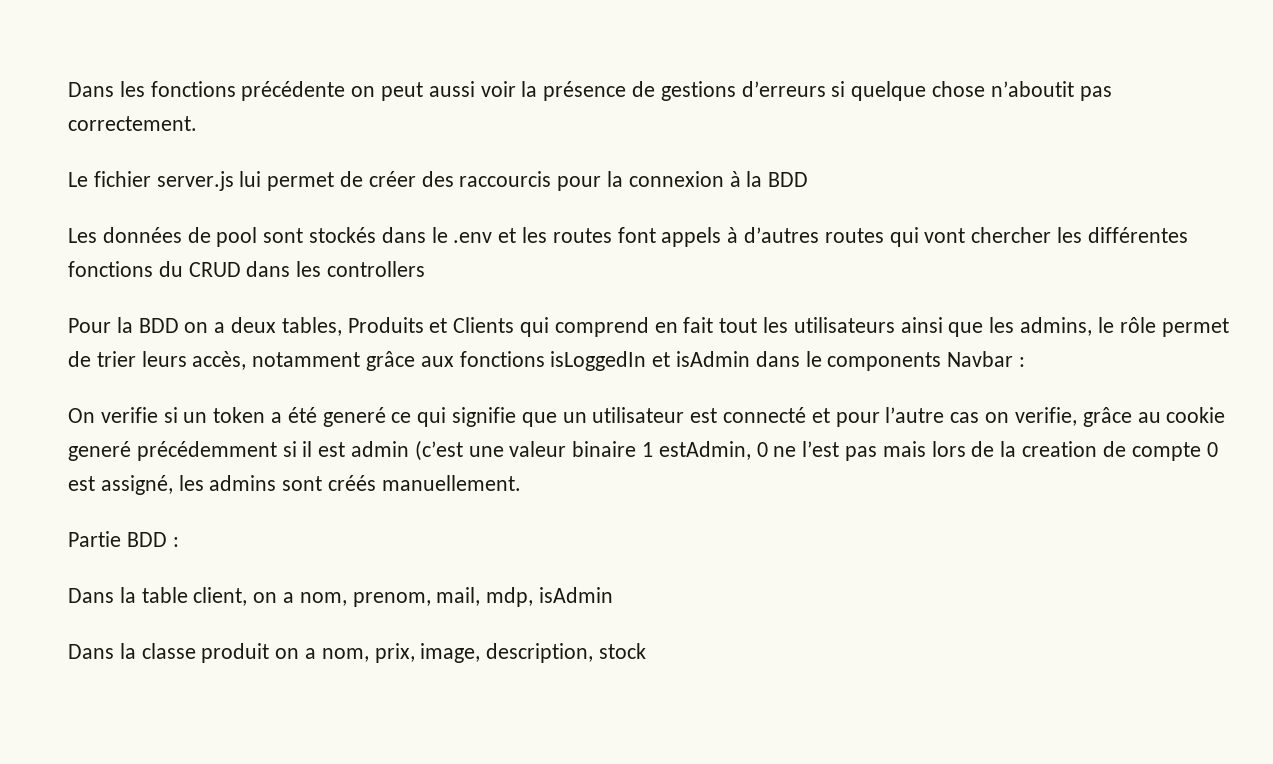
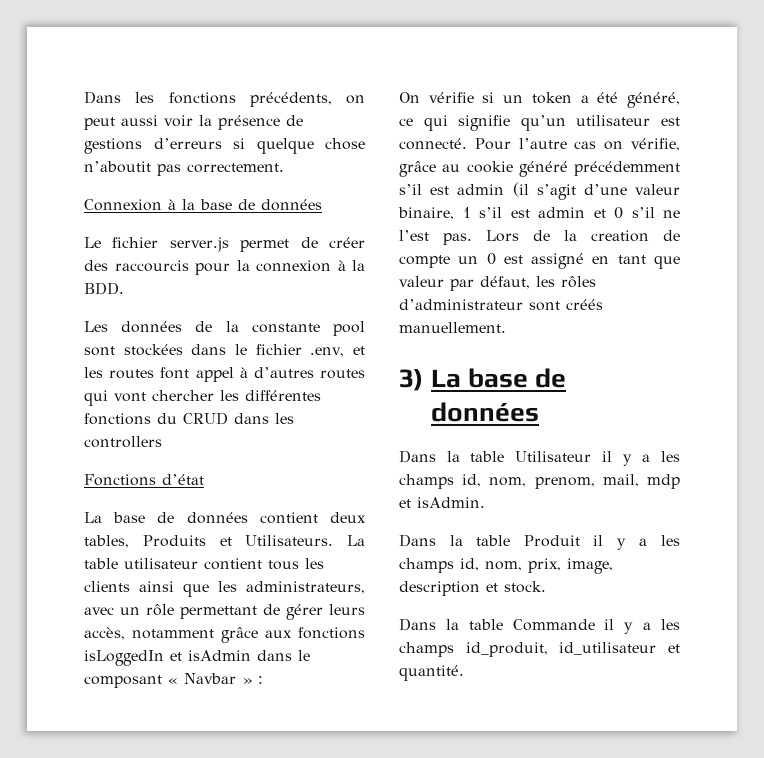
[241,81,346,101] précédente -> [249,92,332,107] précédents,
(197, 123) none -> [84,199,322,211] // Connexion à la base de données
[239,171,262,187] lui -> (229, 244) none
[768,172,809,187] BDD -> [84,282,124,295] BDD.
(211, 235) none -> [225,321,320,333] la constante
[309,227,493,243] stockés dans le .env -> [123,344,345,357] stockées dans le fichier .env,
[661,227,722,247] appels -> [195,367,234,382] appel
[68,317,1229,337] [68,351,136,367] Pour la BDD on a deux tables, Produits et Clients qui comprend en fait tout les utilisateurs ainsi que les admins, le rôle permet de trier -> [84,474,204,486] [84,512,366,524] [84,535,365,548] [84,558,324,570] [84,581,365,597] [84,604,323,620] Fonctions d’état // La base de données contient deux tables, Produits et Utilisateurs. La table utilisateur contient tous les clients ainsi que les administrateurs, avec un rôle permettant de gérer
[827,351,1014,371] components Navbar -> [84,673,253,688] composant « Navbar »
[100,407,158,423] verifie -> [428,92,474,103] vérifie
[322,407,386,427] generé -> [627,92,680,108] généré,
[521,407,880,427] que un utilisateur est connecté et pour -> [520,115,680,131] [399,138,511,150] qu’un utilisateur est connecté. Pour
[1014,407,1077,426] verifie, -> [631,138,680,151] vérifie,
[68,440,966,461] generé précédemment si il est admin (c’est une valeur binaire 1 estAdmin, 0 ne l’est pas mais lors -> [518,161,680,177] [399,182,680,200] [398,207,680,220] [399,230,519,245] généré précédemment s’il est admin (il s’agit d’une valeur binaire, 1 s’il est admin et 0 s’il ne l’est pas. Lors
(1201, 451) none -> [458,256,479,264] un
[100,475,521,495] [68,531,179,547] [68,587,614,607] [68,643,647,663] assigné, les admins sont créés manuellement. // Partie BDD : // Dans la table client, on a nom, prenom, mail, mdp, isAdmin // Dans la classe produit on a nom, prix, image, description, stock -> [531,253,680,269] [399,276,596,291] [399,299,603,311] [399,322,506,333] [399,368,567,391] [431,402,539,422] [399,450,680,466] [399,474,680,489] [399,497,485,508] [399,534,680,550] [399,558,613,574] [399,581,546,596] [399,618,680,634] [399,642,680,657] [399,665,464,681] assigné en tant que valeur par défaut, les rôles d’administrateur sont créés manuellement. // 3) La base de données // Dans la table Utilisateur il y a les champs id, nom, prenom, mail, mdp et isAdmin. // Dans la table Produit il y a les champs id, nom, prix, image, description et stock. // Dans la table Commande il y a les champs id_produit, id_utilisateur et quantité.

